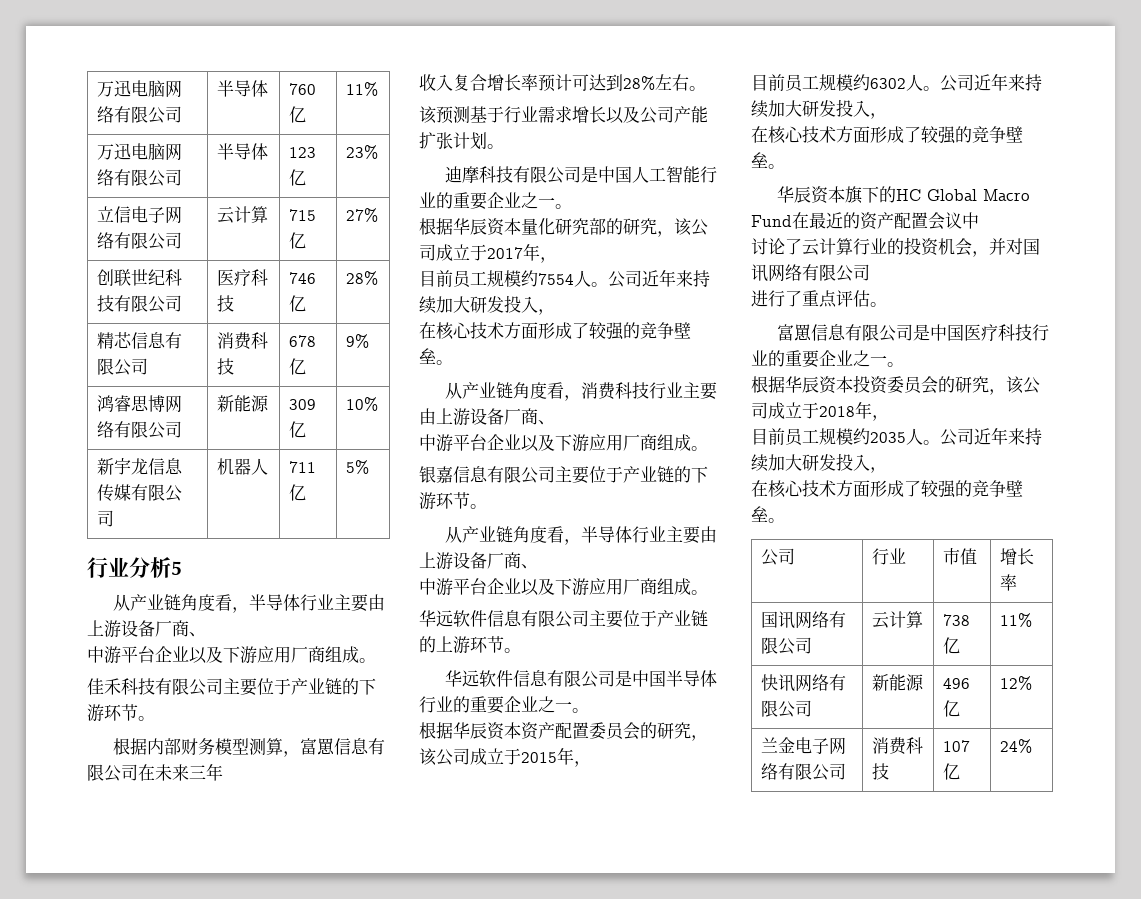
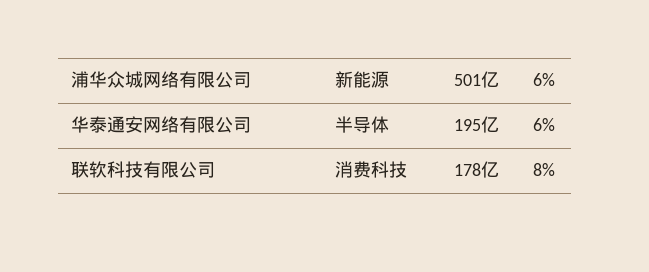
[96,80,182,98] [96,106,182,124] [216,80,268,97] [288,83,316,95] [288,106,306,123] [345,82,378,96] [96,143,182,161] [96,169,182,187] [216,143,268,160] [288,147,316,158] [288,169,306,186] [345,145,378,159] [96,206,182,224] [96,232,182,250] [216,206,268,224] [288,209,316,221] [288,232,306,249] [345,208,378,222] [96,269,182,286] [96,295,182,313] [216,269,268,286] [216,295,234,312] [288,272,316,284] [288,295,306,312] [345,271,378,285] [96,332,182,349] [96,358,148,376] [216,332,268,350] [216,358,234,375] [288,335,316,347] [288,358,306,375] [345,334,369,348] [96,395,182,413] [96,421,182,439] [216,395,269,412] [288,399,316,410] [288,421,306,438] [345,397,378,411] [96,458,183,475] [96,484,182,502] [96,510,114,527] [216,458,268,475] [288,461,316,473] [288,484,306,501] [345,460,369,474] [87,557,182,578] [113,594,386,613] [87,620,206,638] [87,646,376,664] [87,678,376,696] [87,704,155,722] [113,738,386,757] [87,763,223,782] [419,74,706,92] [419,106,708,124] [419,132,504,150] [445,166,718,184] [419,192,572,210] [419,218,708,237] [419,243,557,263] [419,269,710,288] [419,295,555,315] [419,322,691,340] [419,348,453,365] [445,382,718,401] [419,408,555,426] [419,434,708,452] [419,466,708,484] [419,492,487,510] [445,526,718,545] [419,552,538,570] [419,578,708,596] [419,610,708,628] [419,636,521,654] [445,670,718,688] [419,696,589,714] [419,722,708,741] [419,747,591,767] [751,73,1042,92] [751,99,887,119] [751,126,1023,144] [751,152,785,169] [777,186,1031,204] [751,212,979,230] [751,237,1040,257] [751,264,870,282] [751,290,887,308] [777,324,1050,342] [751,350,904,368] [751,375,1040,395] [751,401,889,421] [751,427,1042,446] [751,453,887,473] [751,480,1023,498] [751,506,785,523] [760,548,795,566] [871,548,906,565] [942,548,977,565] [999,548,1034,565] [999,574,1017,591] [760,611,846,629] [760,637,812,655] [871,611,923,629] [942,614,970,626] [942,637,960,654] [999,613,1032,627] [760,674,846,692] [760,700,812,718] [871,674,924,691] [942,678,970,689] [942,700,960,717] [999,676,1032,690] [760,737,846,755] [760,763,846,781] [871,737,923,755] [871,763,889,780] [942,740,970,752] [942,763,960,780] [999,739,1032,753] 万迅电脑网络有限公司 | 半导体 | 760亿 | 11% // 万迅电脑网络有限公司 | 半导体 | 123亿 | 23% // 立信电子网络有限公司 | 云计算 | 715亿 | 27% // 创联世纪科技有限公司 | 医疗科技 | 746亿 | 28% // 精芯信息有限公司 | 消费科技 | 678亿 | 9% // 鸿睿思博网络有限公司 | 新能源 | 309亿 | 10% // 新宇龙信息传媒有限公司 | 机器人 | 711亿 | 5% // 行业分析5 // 从产业链角度看，半导体行业主要由上游设备厂商、 // 中游平台企业以及下游应用厂商组成。 // 佳禾科技有限公司主要位于产业链的下游环节。 // 根据内部财务模型测算，富罳信息有限公司在未来三年 // 收入复合增长率预计可达到28%左右。 // 该预测基于行业需求增长以及公司产能扩张计划。 // 迪摩科技有限公司是中国人工智能行业的重要企业之一。 // 根据华辰资本量化研究部的研究，该公司成立于2017年， // 目前员工规模约7554人。公司近年来持续加大研发投入， // 在核心技术方面形成了较强的竞争壁垒。 // 从产业链角度看，消费科技行业主要由上游设备厂商、 // 中游平台企业以及下游应用厂商组成。 // 银嘉信息有限公司主要位于产业链的下游环节。 // 从产业链角度看，半导体行业主要由上游设备厂商、 // 中游平台企业以及下游应用厂商组成。 // 华远软件信息有限公司主要位于产业链的上游环节。 // 华远软件信息有限公司是中国半导体行业的重要企业之一。 // 根据华辰资本资产配置委员会的研究，该公司成立于2015年， // 目前员工规模约6302人。公司近年来持续加大研发投入， // 在核心技术方面形成了较强的竞争壁垒。 // 华辰资本旗下的HC Global Macro Fund在最近的资产配置会议中 // 讨论了云计算行业的投资机会，并对国讯网络有限公司 // 进行了重点评估。 // 富罳信息有限公司是中国医疗科技行业的重要企业之一。 // 根据华辰资本投资委员会的研究，该公司成立于2018年， // 目前员工规模约2035人。公司近年来持续加大研发投入， // 在核心技术方面形成了较强的竞争壁垒。 // 公司 | 行业 | 市值 | 增长率 // 国讯网络有限公司 | 云计算 | 738亿 | 11% // 快讯网络有限公司 | 新能源 | 496亿 | 12% // 兰金电子网络有限公司 | 消费科技 | 107亿 | 24% -> [71,71,252,88] [335,71,390,88] [454,71,500,88] [533,73,556,86] [71,116,252,133] [335,116,390,133] [454,116,500,133] [533,118,556,131] [71,161,216,178] [335,161,408,178] [454,161,500,178] [533,163,556,176] 浦华众城网络有限公司 | 新能源 | 501亿 | 6% // 华泰通安网络有限公司 | 半导体 | 195亿 | 6% // 联软科技有限公司 | 消费科技 | 178亿 | 8%

